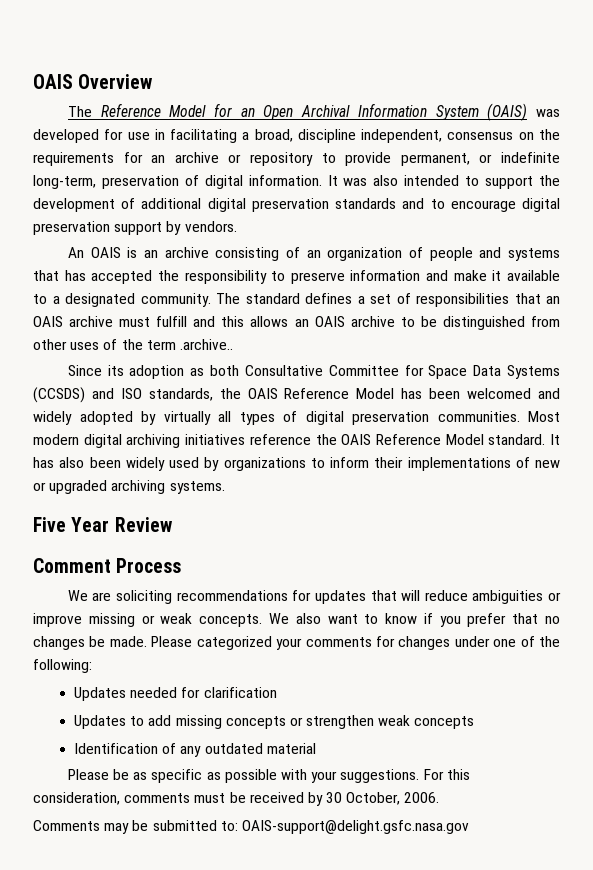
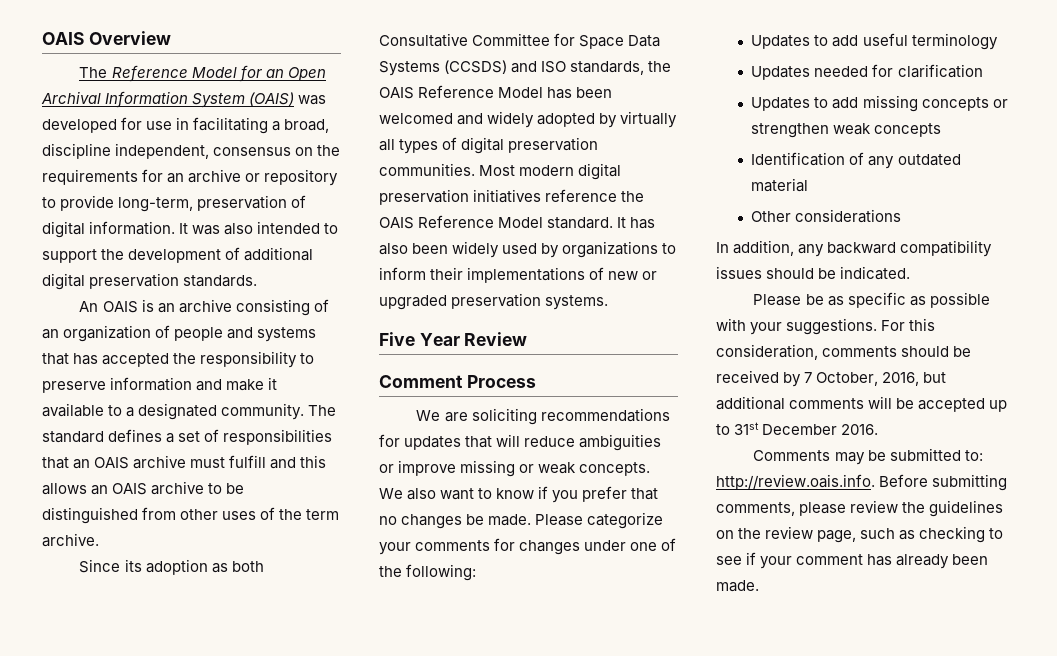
[400,152,561,166] permanent, or indefinite -> (115, 203) none
[335,198,560,212] [33,221,237,235] standards and to encourage digital preservation support by vendors. -> [183,275,258,287] standards.
[179,339,233,350] .archive.. -> [42,533,99,547] archive.
[126,434,181,448] archiving -> [379,189,469,205] preservation
[111,480,166,494] archiving -> [451,293,542,309] preservation
[196,636,272,650] categorized -> [587,512,664,529] categorize
(92, 666) none -> [751,33,998,50] // Updates to add useful terminology
(316, 748) none -> [751,209,902,223] [716,240,993,257] [716,266,911,280] // Other considerations // In addition, any backward compatibility issues should be indicated.
[194,793,226,803] must -> [901,346,950,357] should
[326,792,440,805] 30 October, 2006. -> [804,372,947,386] [716,396,1008,412] [716,422,879,435] 7 October, 2016, but additional comments will be accepted up to 31st December 2016.
[241,820,469,834] OAIS-support@delight.gsfc.nasa.gov -> [716,474,1008,491] [716,500,1004,517] [716,526,1004,543] [716,552,989,569] [716,580,759,592] http://review.oais.info. Before submitting comments, please review the guidelines on the review page, such as checking to see if your comment has already been made.

